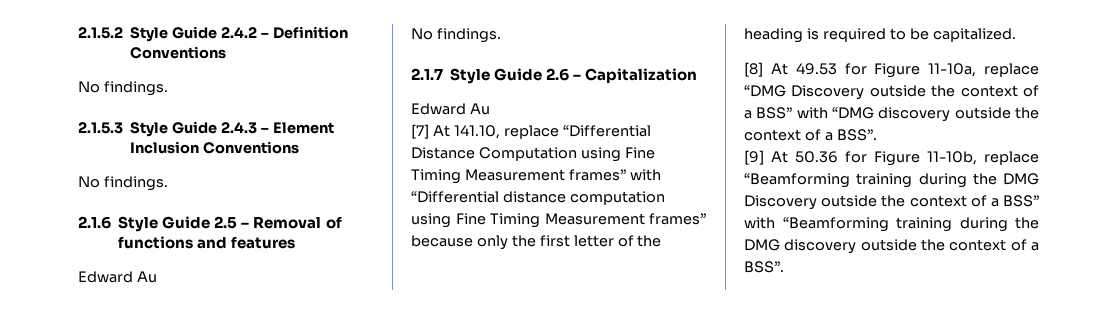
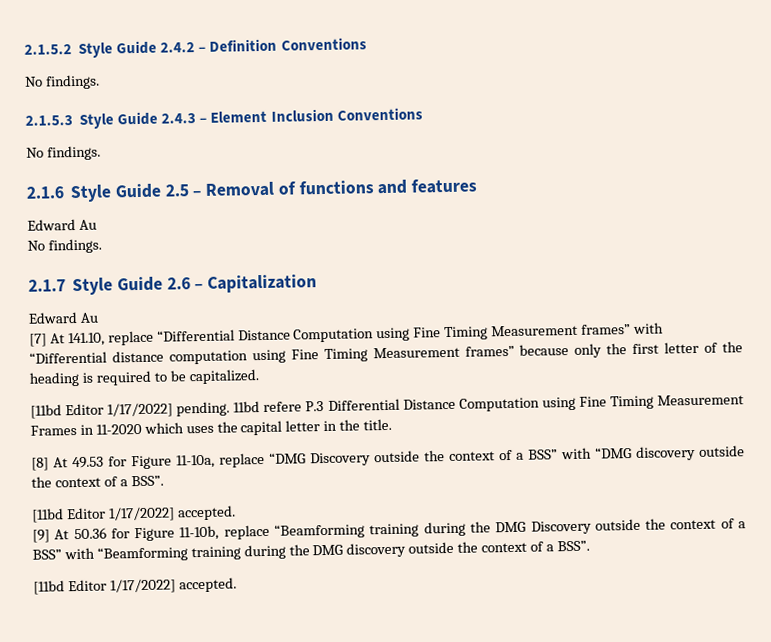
(1016, 35) none -> [30,394,745,419] [30,418,393,436] // [11bd Editor 1/17/2022] pending. 11bd refere P.3 Differential Distance Computation using Fine Timing Measurement Frames in 11-2020 which uses the capital letter in the title.
(877, 135) none -> [32,505,236,523] // [11bd Editor 1/17/2022] accepted.
(784, 267) none -> [33,577,237,595] // [11bd Editor 1/17/2022] accepted.

